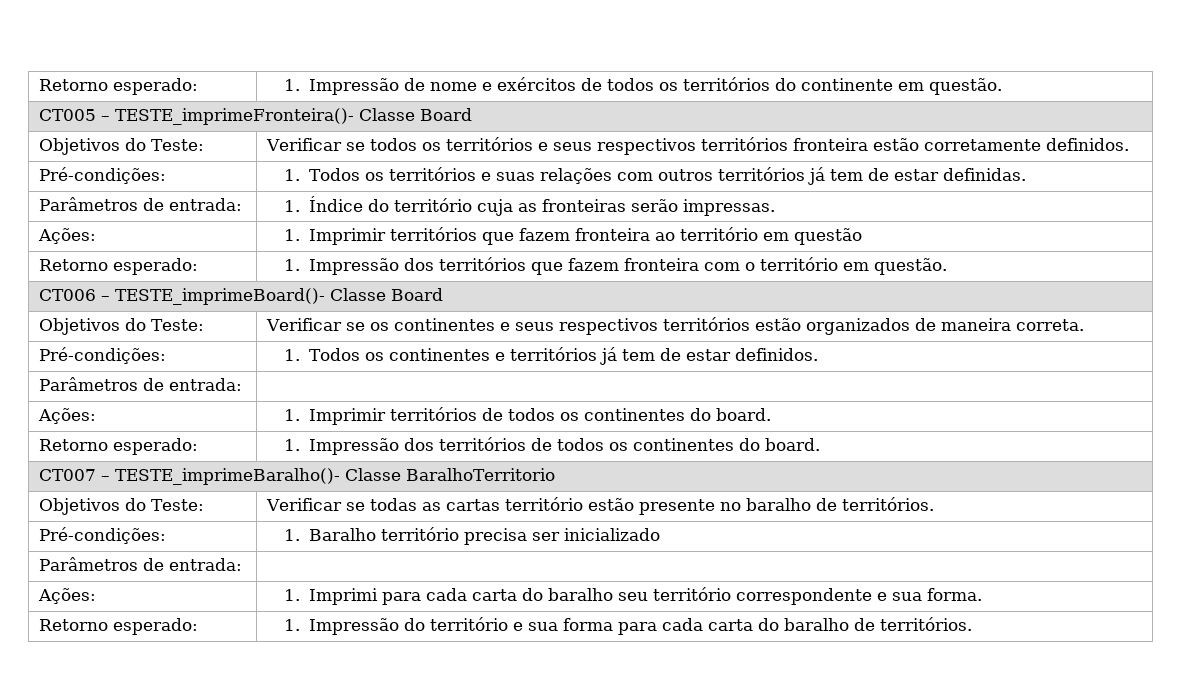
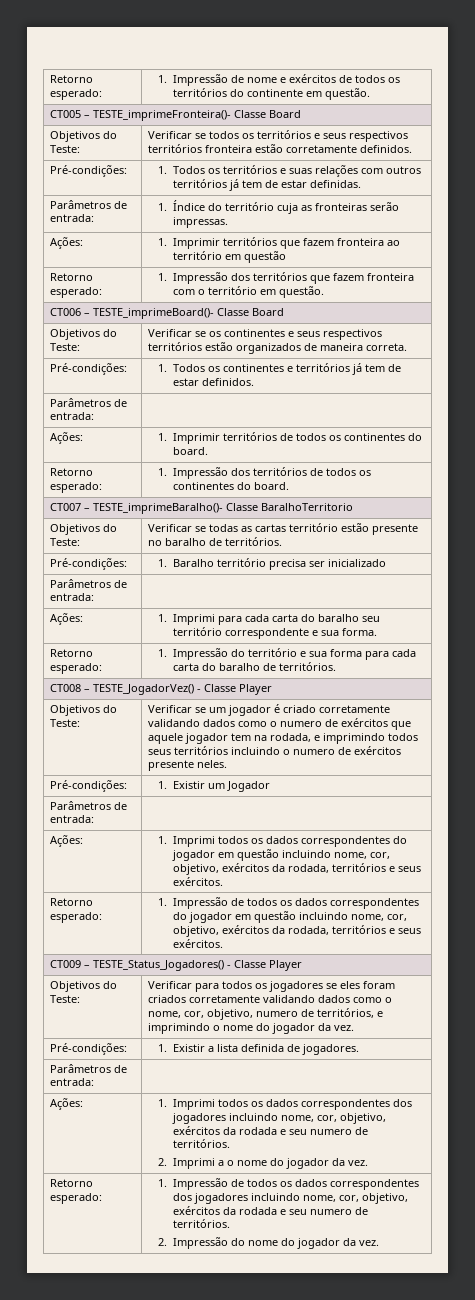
(972, 624) none -> [49,684,272,695] [49,705,117,716] [49,719,80,727] [147,704,390,716] [147,718,411,730] [147,733,418,744] [147,746,401,755] [147,760,227,771] [49,780,127,792] [158,781,270,792] [49,801,127,810] [49,815,94,823] [49,835,83,847] [158,836,407,847] [171,849,390,861] [172,863,421,875] [172,877,223,886] [49,898,93,906] [49,912,102,923] [158,897,419,909] [172,911,407,923] [172,925,421,937] [172,939,223,948] [49,960,302,971] [49,981,117,992] [49,995,80,1003] [147,981,395,992] [147,995,392,1003] [147,1008,383,1020] [147,1023,354,1034] [49,1043,127,1055] [158,1044,359,1055] [49,1064,127,1073] [49,1078,94,1086] [49,1098,83,1110] [158,1099,412,1110] [171,1113,386,1124] [172,1126,368,1135] [172,1139,230,1148] [158,1158,368,1169] [49,1179,93,1187] [49,1193,102,1204] [158,1178,419,1190] [172,1193,408,1204] [172,1206,368,1215] [172,1219,230,1228] [158,1237,379,1249] // CT008 – TESTE_JogadorVez() - Classe Player // Objetivos do Teste: | Verificar se um jogador é criado corretamente validando dados como o numero de exércitos que aquele jogador tem na rodada, e imprimindo todos seus territórios incluindo o numero de exércitos presente neles. // Pré-condições: | 1. Existir um Jogador // Parâmetros de entrada: | // Ações: | 1. Imprimi todos os dados correspondentes do jogador em questão incluindo nome, cor, objetivo, exércitos da rodada, territórios e seus exércitos. // Retorno esperado: | 1. Impressão de todos os dados correspondentes do jogador em questão incluindo nome, cor, objetivo, exércitos da rodada, territórios e seus exércitos. // CT009 – TESTE_Status_Jogadores() - Classe Player // Objetivos do Teste: | Verificar para todos os jogadores se eles foram criados corretamente validando dados como o nome, cor, objetivo, numero de territórios, e imprimindo o nome do jogador da vez. // Pré-condições: | 1. Existir a lista definida de jogadores. // Parâmetros de entrada: | // Ações: | 1. Imprimi todos os dados correspondentes dos jogadores incluindo nome, cor, objetivo, exércitos da rodada e seu numero de territórios. // 2. Imprimi a o nome do jogador da vez. // Retorno esperado: | 1. Impressão de todos os dados correspondentes dos jogadores incluindo nome, cor, objetivo, exércitos da rodada e seu numero de territórios. // 2. Impressão do nome do jogador da vez.

